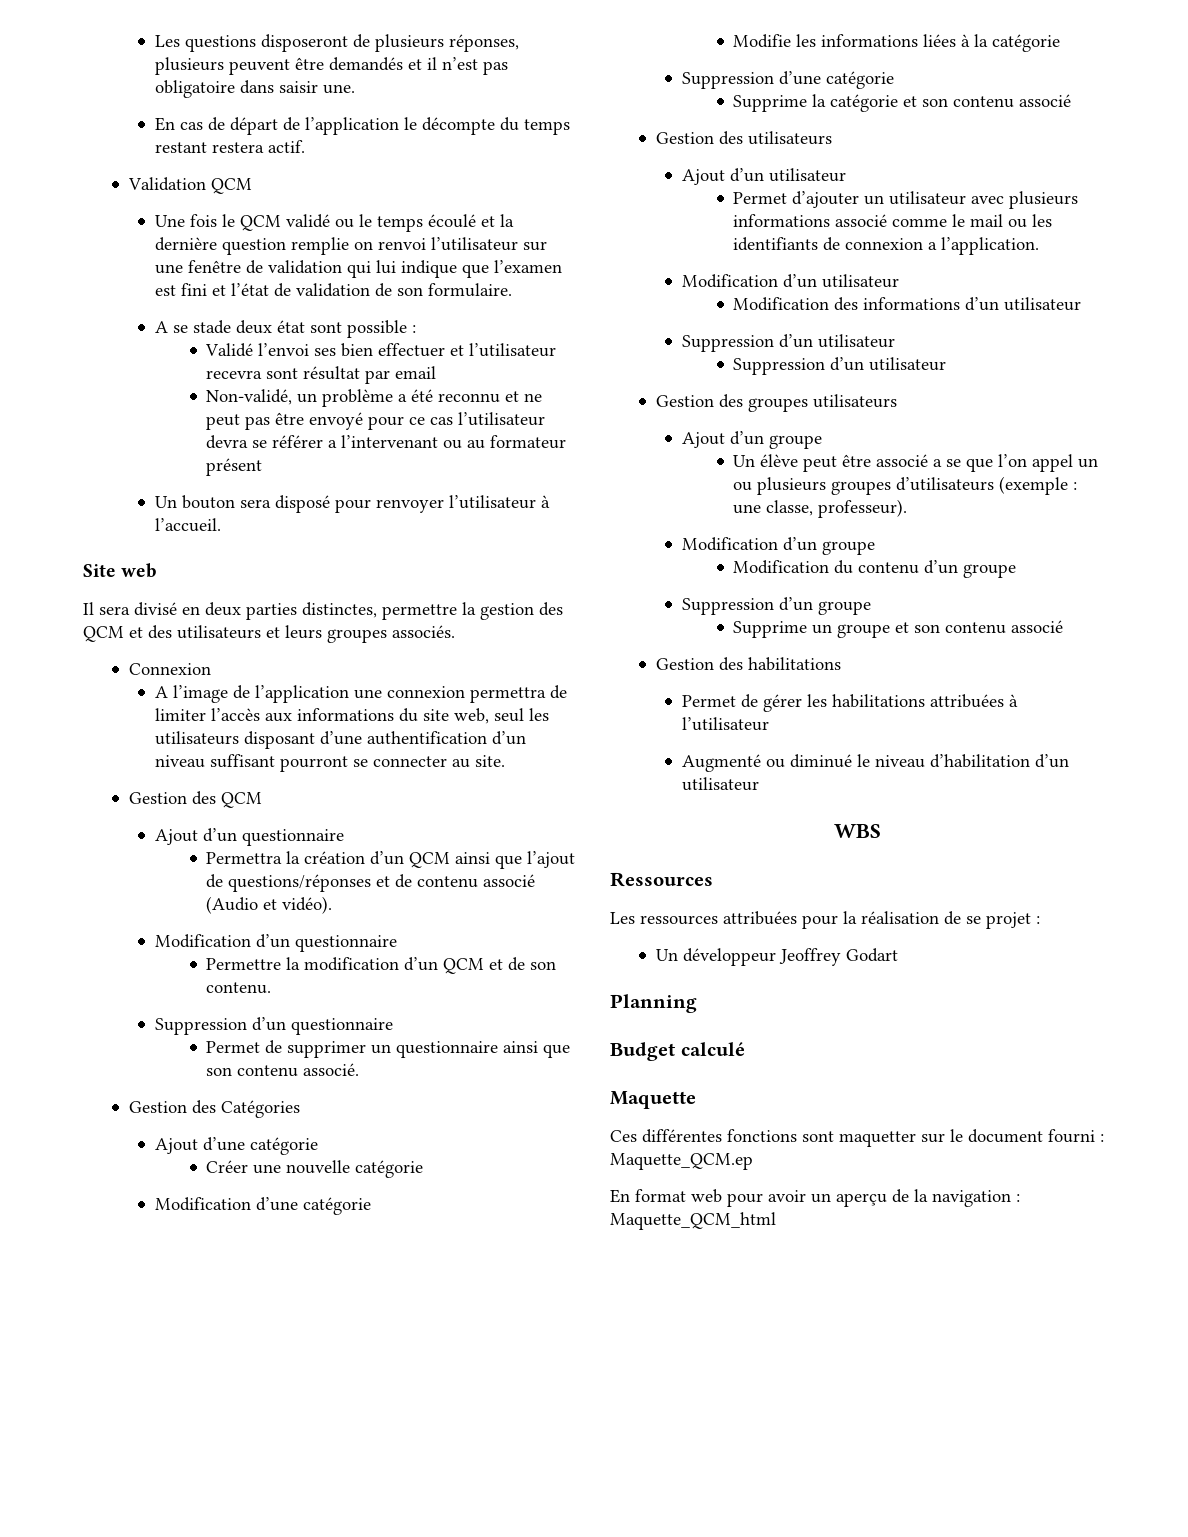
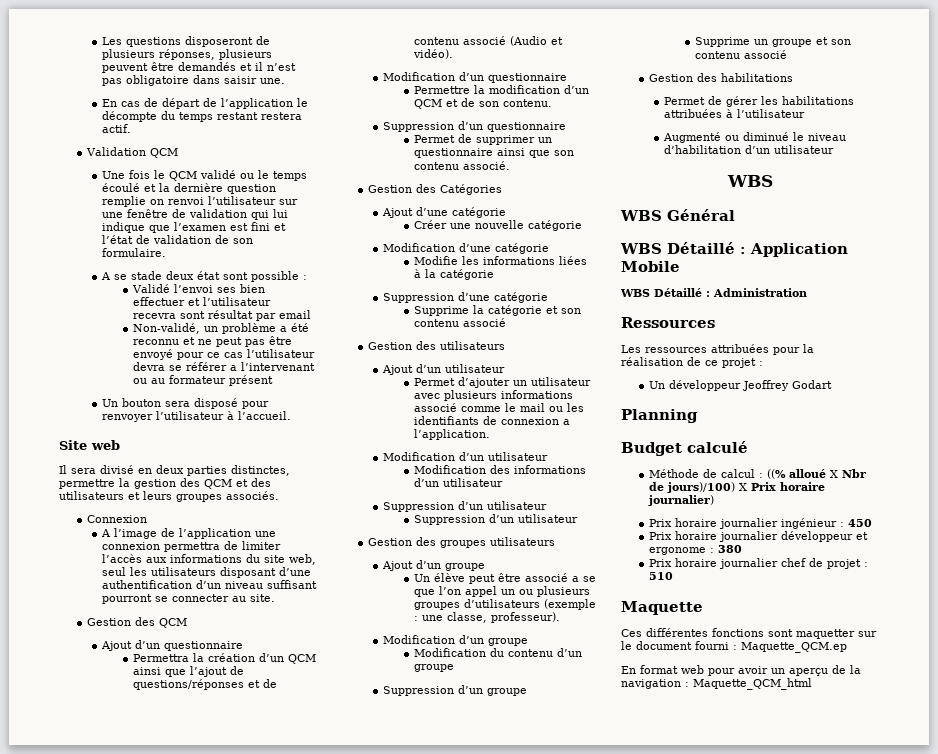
(881, 831) none -> [620,209,735,221] [620,242,848,257] [621,261,680,272] [620,288,807,297] // WBS Général // WBS Détaillé : Application Mobile // WBS Détaillé : Administration
[966,916,981,924] se -> [705,360,718,366] ce
(745, 1049) none -> [648,469,866,479] [648,482,825,493] [647,495,714,506] [648,518,872,529] [648,531,868,542] [648,545,742,555] [648,558,868,569] [648,572,673,580] // Méthode de calcul : ((% alloué X Nbr de jours)/100) X Prix horaire journalier) // Prix horaire journalier ingénieur : 450 // Prix horaire journalier développeur et ergonome : 380 // Prix horaire journalier chef de projet : 510

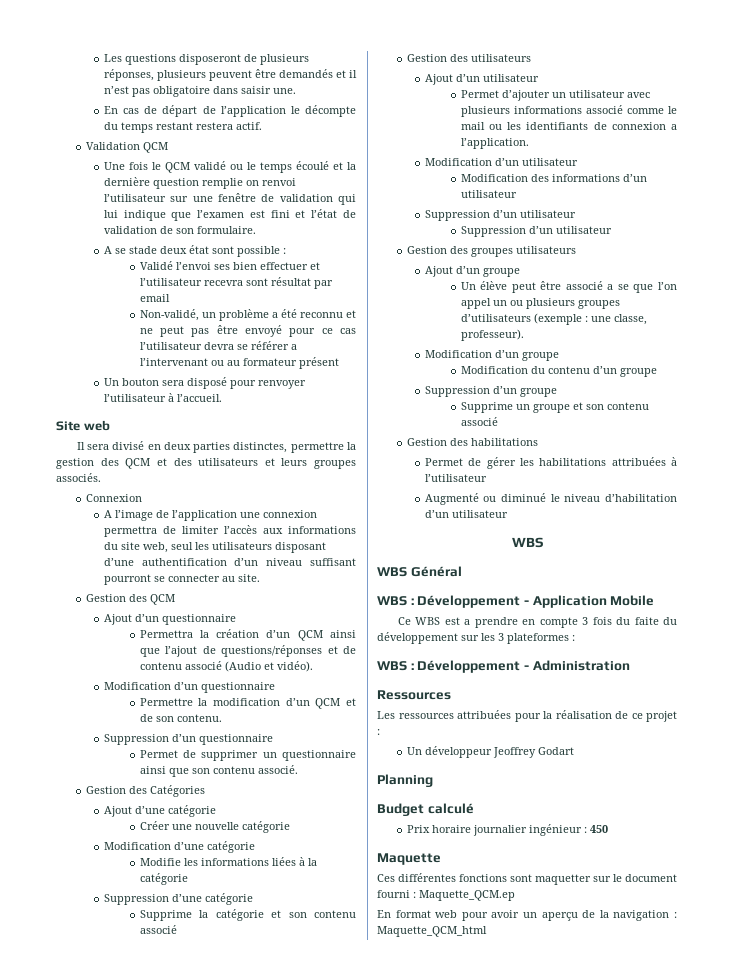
[667,242,746,254] Détaillé : -> [410,595,529,608] : Développement -
[620,288,710,297] WBS Détaillé : -> [397,617,677,628] [377,632,575,644] [377,660,529,673] Ce WBS est a prendre en compte 3 fois du faite du développement sur les 3 plateformes : // WBS : Développement -
[648,469,866,479] [648,482,825,493] [647,495,714,506] // Méthode de calcul : ((% alloué X Nbr de jours)/100) X Prix horaire journalier) -> (474, 808) none
[648,531,868,542] [648,545,742,555] [648,558,868,569] [648,572,673,580] // Prix horaire journalier développeur et ergonome : 380 // Prix horaire journalier chef de projet : 510 -> (608, 829) none

